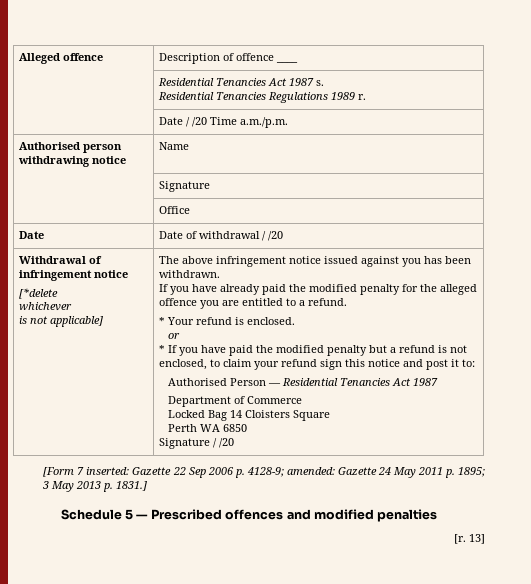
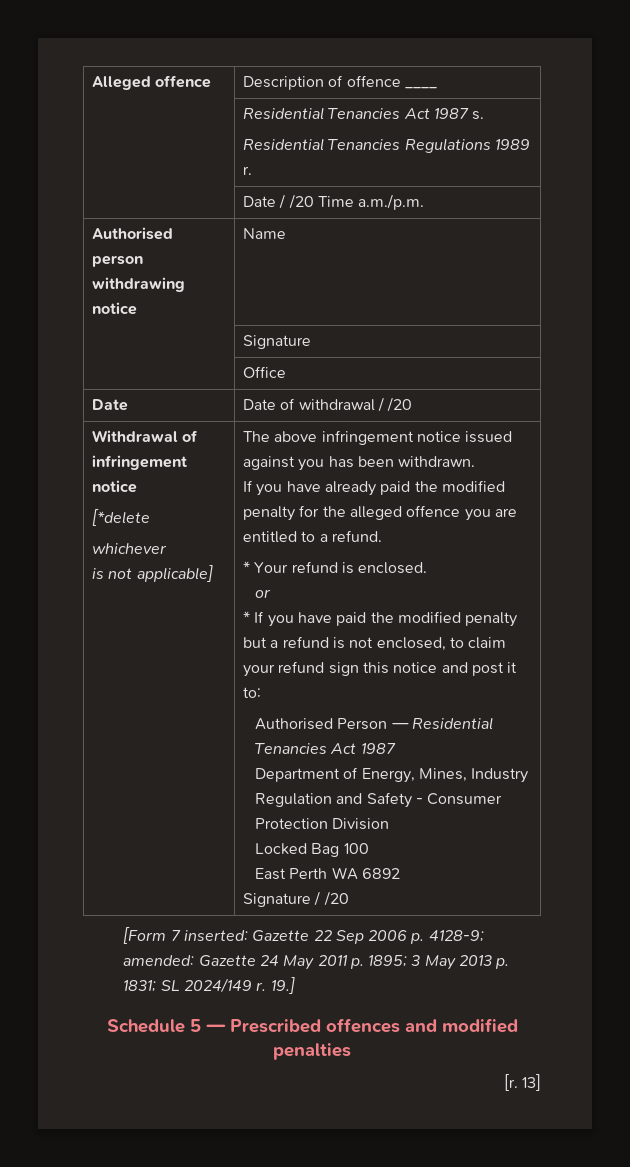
[247,396,303,404] Commerce -> [361,768,529,783] [255,792,503,808] [255,818,390,830] Energy, Mines, Industry Regulation and Safety - Consumer Protection Division
[230,410,331,421] 14 Cloisters Square // -> [343,843,369,854] [255,868,287,880] 100 // East
[223,424,248,432] 6850 -> [362,868,401,879] 6892
[116,481,148,491] 1831.] -> [123,977,295,994] 1831; SL 2024/149 r. 19.]

